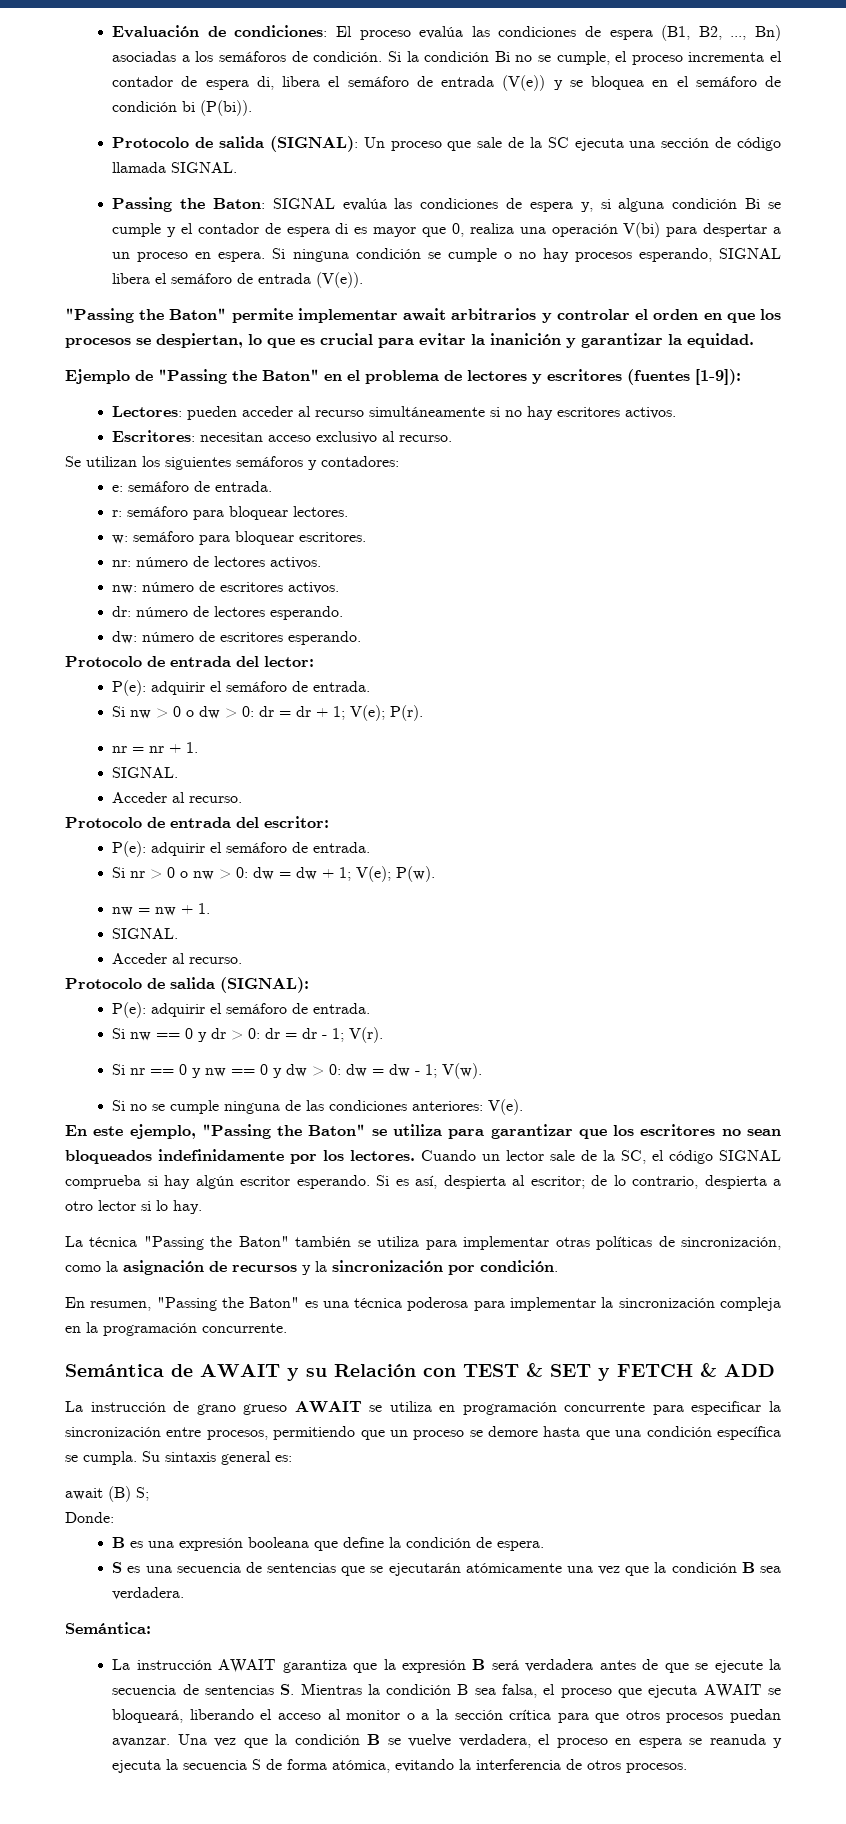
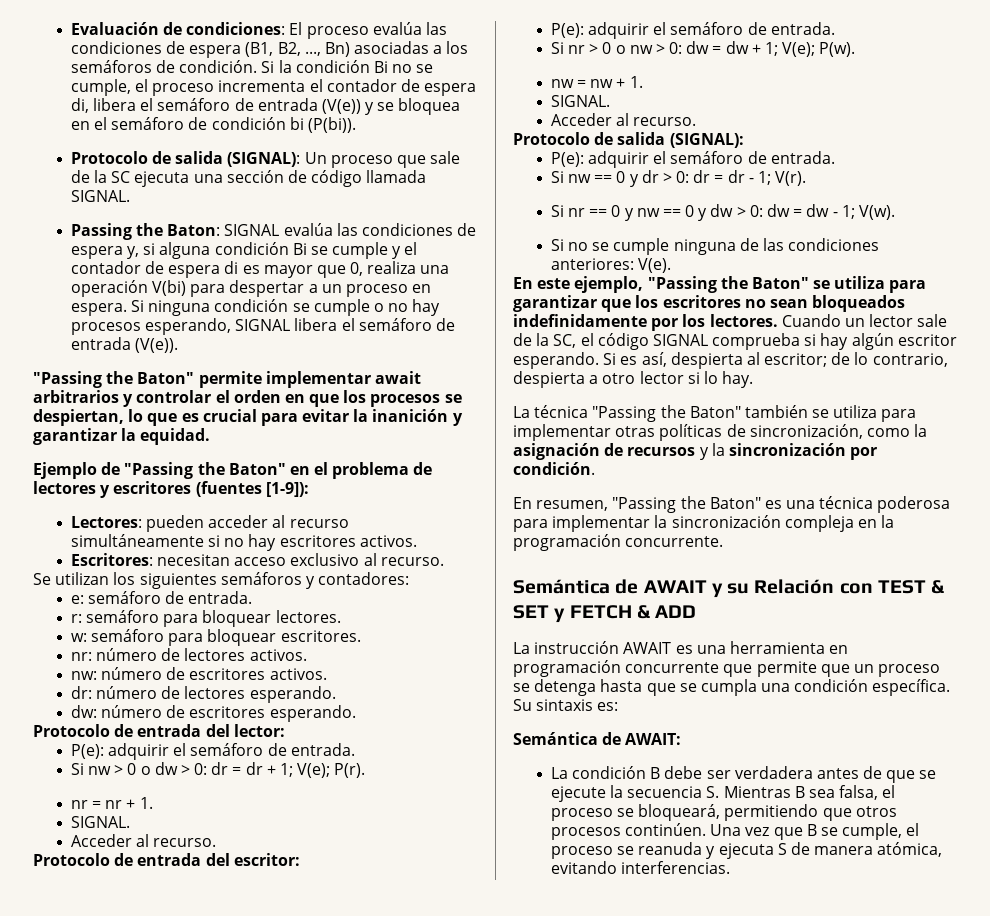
[173,1401,782,1415] [65,1426,356,1440] de grano grueso AWAIT se utiliza en programación concurrente para especificar la sincronización entre procesos, permitiendo -> [623,641,849,654] [513,660,817,677] AWAIT es una herramienta en programación concurrente que permite
[488,1426,539,1437] demore -> [534,679,597,696] detenga
[615,1426,781,1440] [65,1451,137,1465] una condición específica se cumpla. -> [679,679,951,696] se cumpla una condición específica.
[221,1451,271,1465] general -> (594, 705) none
[65,1486,149,1502] [65,1512,114,1523] [112,1537,545,1551] [112,1562,781,1576] [112,1587,185,1600] [65,1622,151,1634] [112,1659,519,1673] await (B) S; // Donde: // B es una expresión booleana que define la condición de espera. // S es una secuencia de sentencias que se ejecutarán atómicamente una vez que la condición B sea verdadera. // Semántica: // La instrucción AWAIT garantiza que la expresión B será -> [513,732,682,745] [550,766,731,779] Semántica de AWAIT: // La condición B debe ser
[182,1683,452,1695] de sentencias S. Mientras la condición -> [706,786,791,798] S. Mientras
[618,1684,782,1698] [112,1709,589,1723] que ejecuta AWAIT se bloqueará, liberando el acceso al monitor o a la sección crítica para -> [616,804,819,821] se bloqueará, permitiendo
[729,1709,781,1723] [112,1738,171,1747] puedan avanzar. -> [624,823,706,836] continúen.
[275,1734,682,1748] la condición B se vuelve verdadera, el proceso en espera -> [806,823,920,840] [550,846,613,859] B se cumple, el proceso
[166,1759,248,1770] la secuencia -> (774, 851) none
[287,1759,328,1770] forma -> [814,846,874,855] manera
[459,1759,688,1773] la interferencia de otros procesos. -> [620,861,730,874] interferencias.

